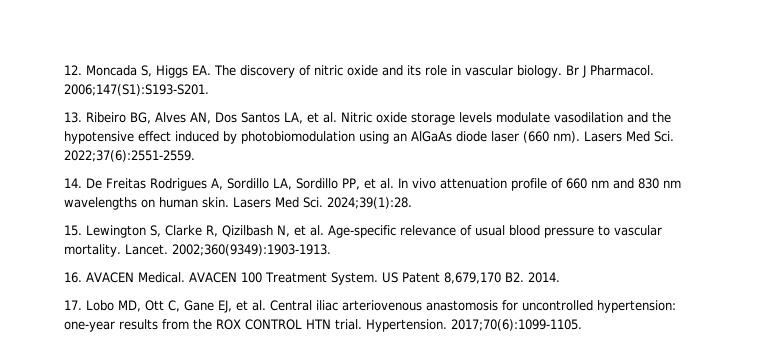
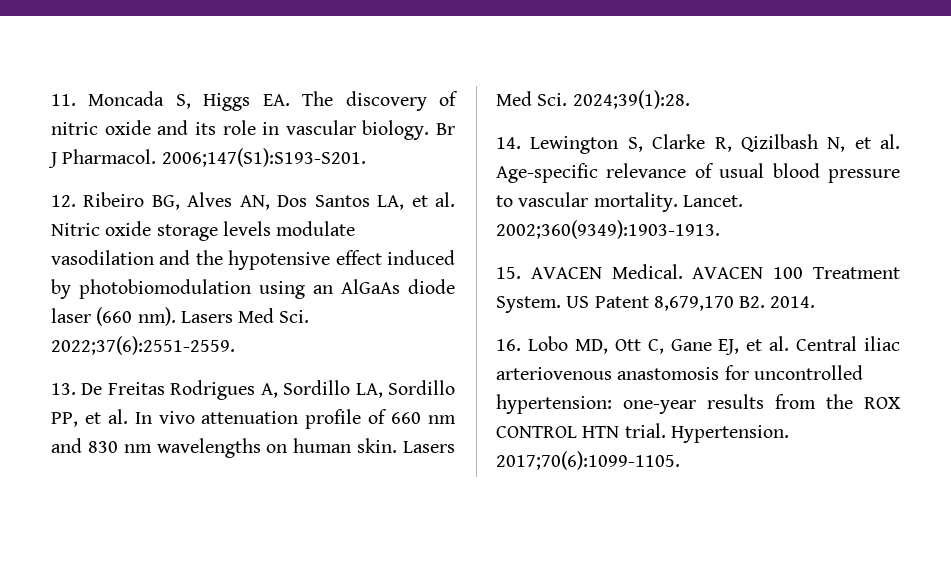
[64,65,82,75] 12. -> [51,94,76,106] 11.
[64,112,82,123] 13. -> [51,195,76,207] 12.
[64,178,82,188] 14. -> [51,383,76,395] 13.
[64,225,82,236] 15. -> [496,137,521,149] 14.
[64,272,82,283] 16. -> [496,267,521,279] 15.
[64,300,82,310] 17. -> [496,339,521,351] 16.

